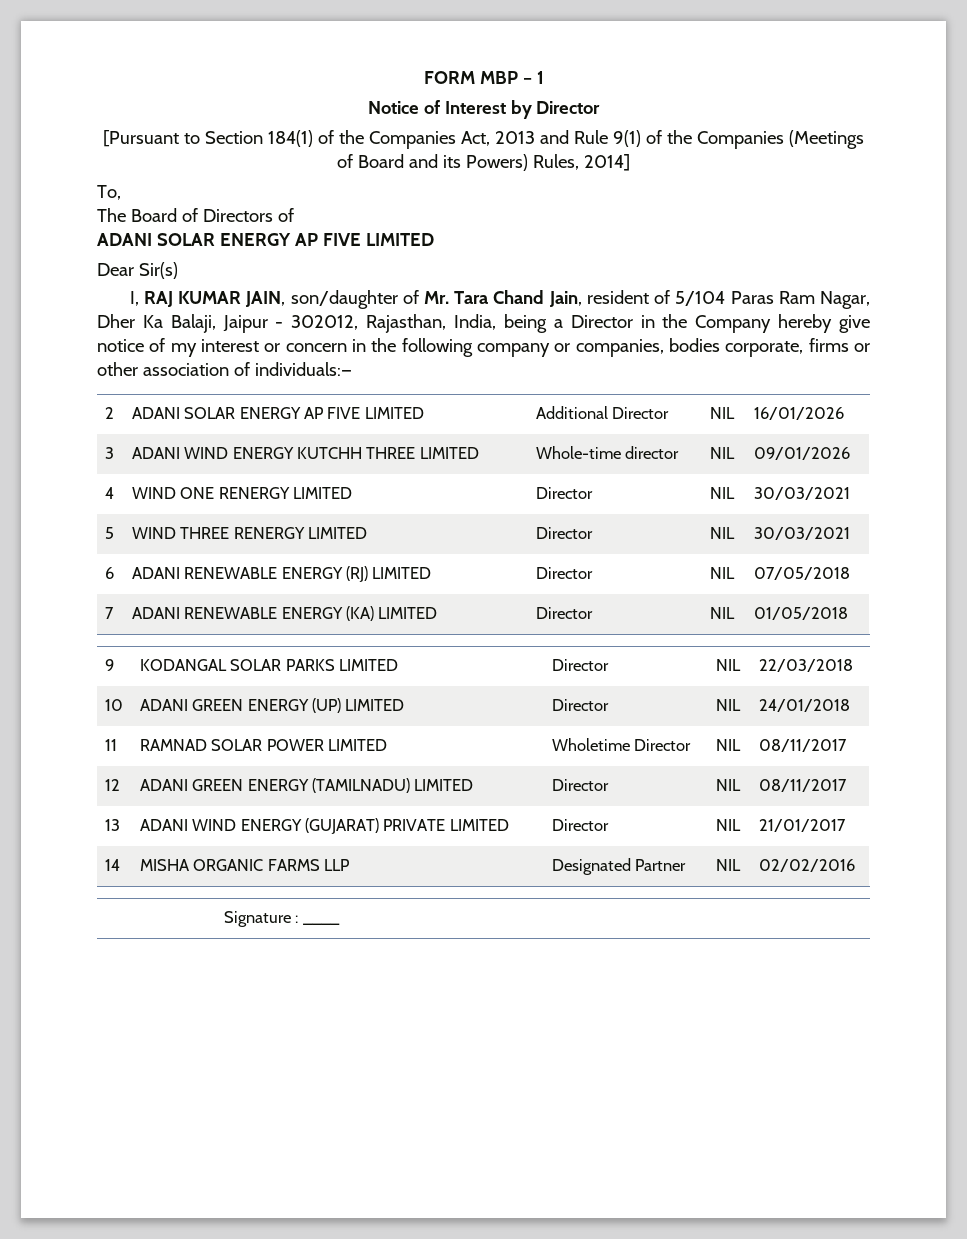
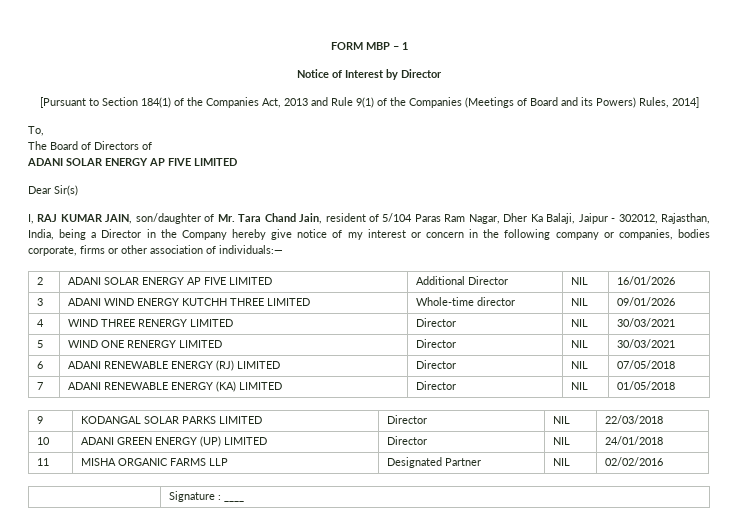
[180,487,215,499] ONE -> [100,319,135,327] THREE
[180,527,230,539] THREE -> [100,340,124,348] ONE
[139,739,387,751] [551,738,692,751] [715,739,741,751] [758,739,847,752] [104,779,120,791] [139,778,474,793] [551,779,609,791] [715,779,741,791] [758,779,847,792] [104,819,120,831] [139,818,509,834] [551,819,609,831] [715,819,741,831] [758,819,846,832] [104,859,120,871] | RAMNAD SOLAR POWER LIMITED | Wholetime Director | NIL | 08/11/2017 // 12 | ADANI GREEN ENERGY (TAMILNADU) LIMITED | Director | NIL | 08/11/2017 // 13 | ADANI WIND ENERGY (GUJARAT) PRIVATE LIMITED | Director | NIL | 21/01/2017 // 14 -> (49, 462) none

